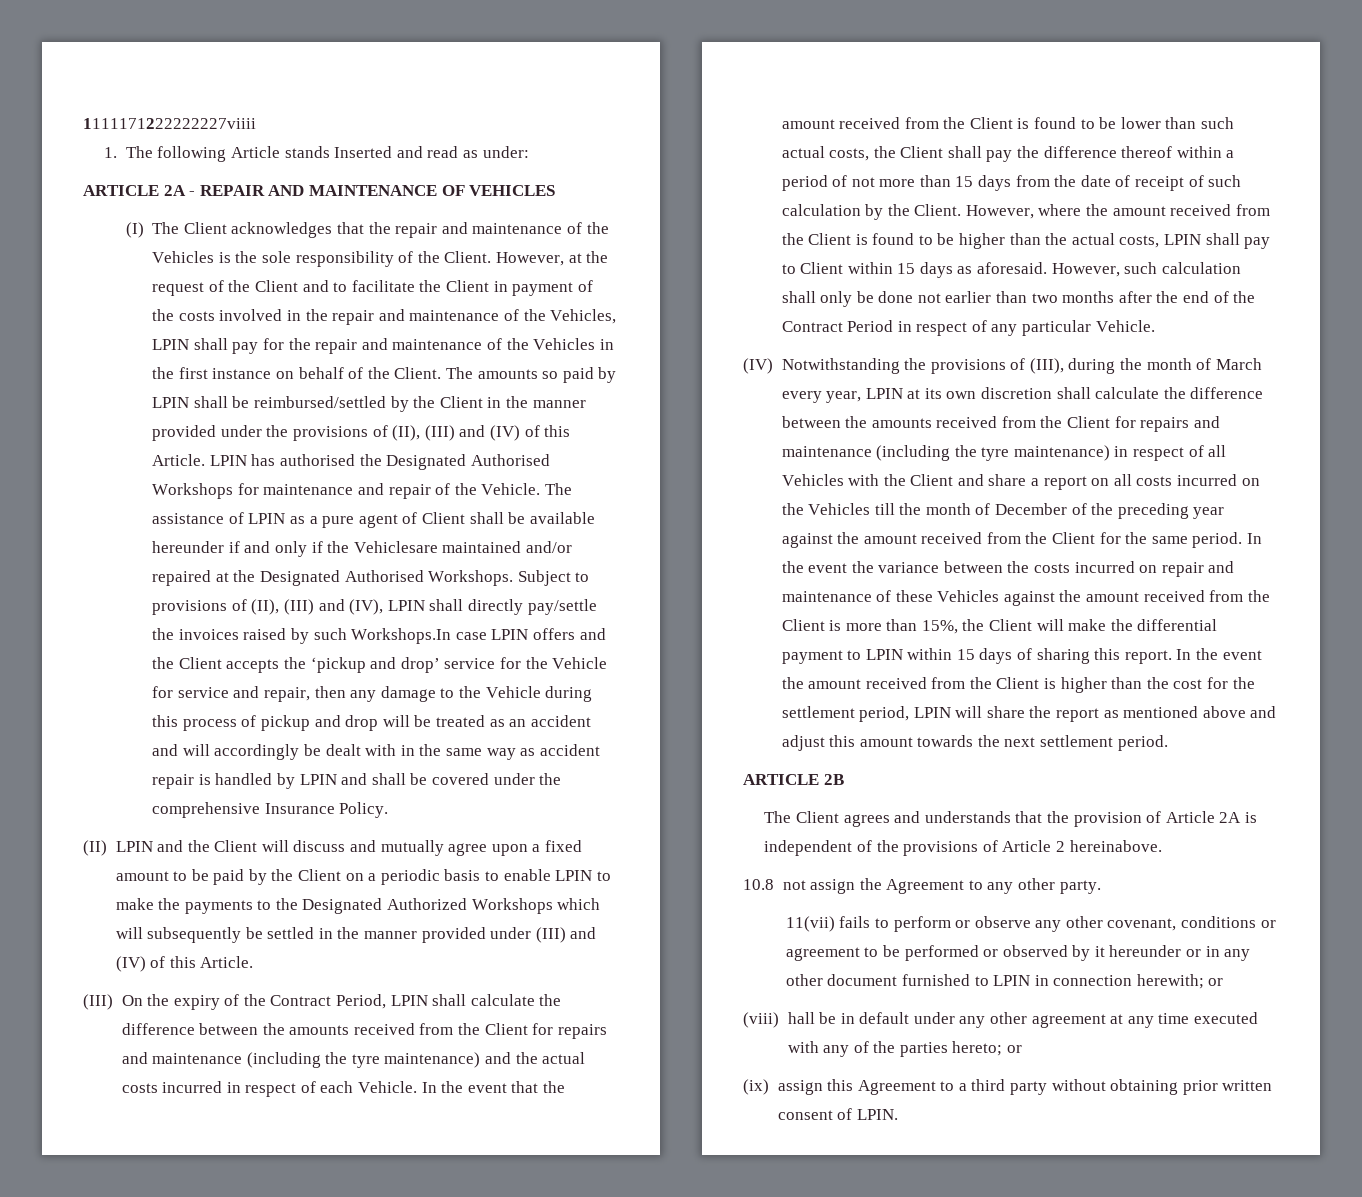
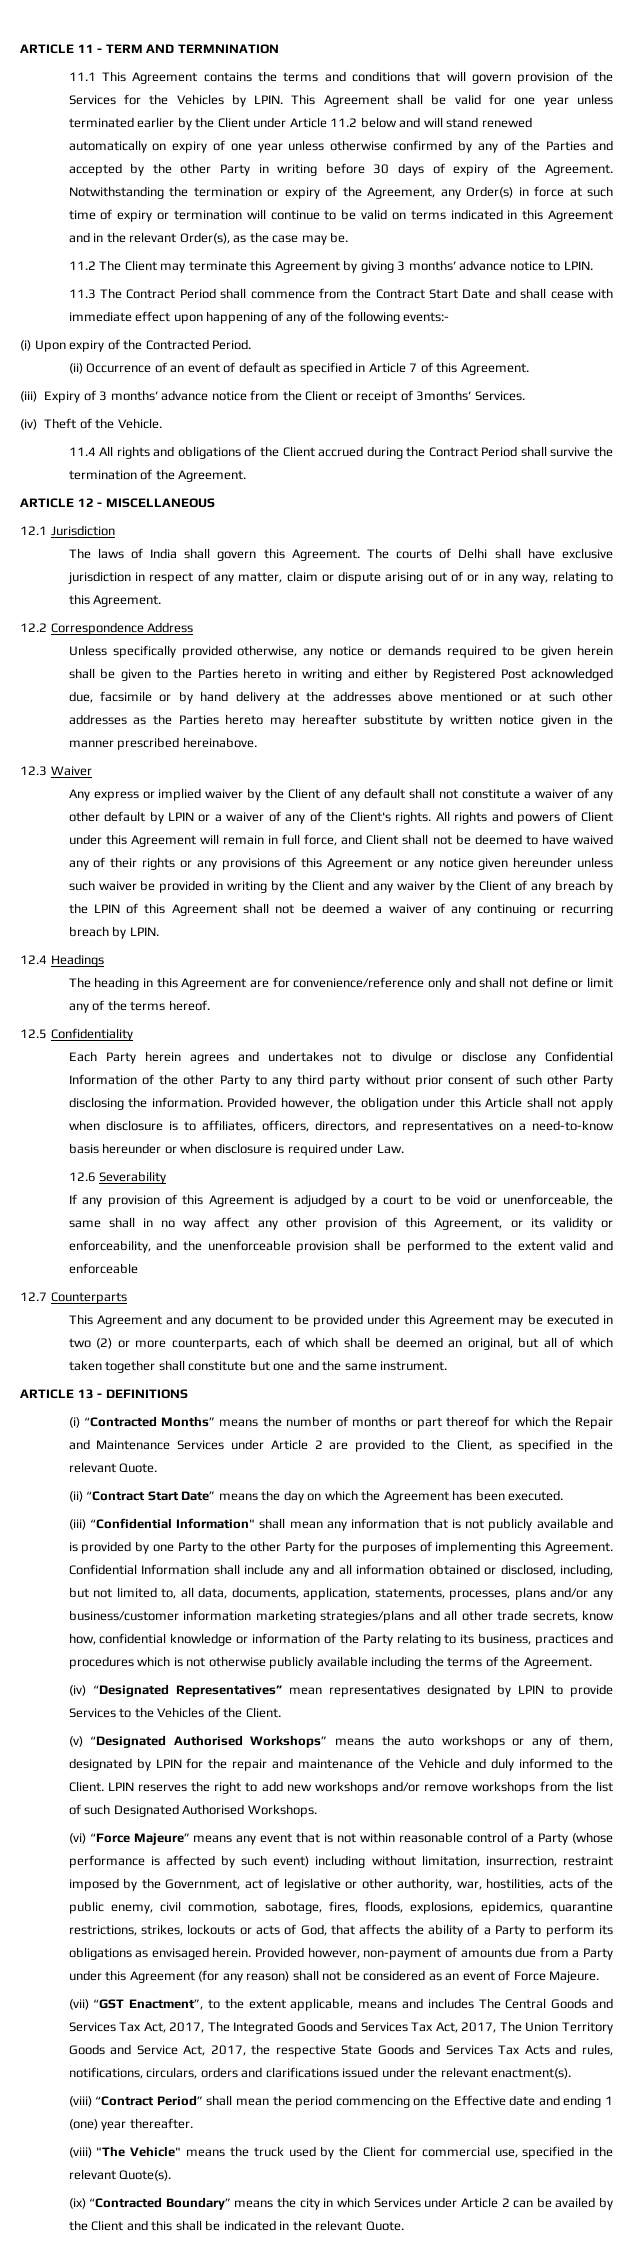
[83,118,256,129] [104,146,529,162] [83,185,556,196] [125,222,609,238] [152,251,609,267] [152,280,593,296] [152,309,617,325] [152,338,259,354] 1111171222222227viiii // 1. The following Article stands Inserted and read as under: // ARTICLE 2A - REPAIR AND MAINTENANCE OF VEHICLES // (I) The Client acknowledges that the repair and maintenance of the Vehicles is the sole responsibility of the Client. However, at the request of the Client and to facilitate the Client in payment of the costs involved in the repair and maintenance of the Vehicles, LPIN shall pay -> [20,44,279,54] [68,71,613,84] [68,94,613,107] [68,117,532,130] [68,140,613,153] [68,163,613,176] [68,186,613,199] [68,209,614,222] [68,232,349,245] [68,260,593,273] [68,288,613,299] [68,311,450,324] [20,339,252,352] [68,362,529,375] [20,390,525,403] [20,418,162,430] [68,446,613,459] [68,469,247,482] [20,498,215,508] [20,525,115,536] [68,548,613,561] [67,571,613,584] [68,594,162,607] [20,622,194,635] [68,645,613,658] [68,668,614,681] [68,691,613,704] [68,714,614,727] [68,737,257,750] [20,766,92,776] [68,788,614,801] [68,811,613,824] [68,834,613,847] [68,857,614,870] [68,880,613,893] [68,903,613,916] [68,926,159,939] [20,954,104,967] [68,977,613,990] [68,1000,210,1013] [20,1028,133,1041] [68,1051,614,1064] [68,1074,613,1087] [68,1097,613,1110] [68,1120,614,1133] [68,1143,404,1156] [68,1171,167,1184] [68,1194,613,1207] [68,1217,613,1230] [68,1240,613,1253] [68,1263,138,1274] [20,1292,127,1304] [68,1314,613,1327] [68,1337,613,1350] [68,1360,448,1373] [20,1389,188,1399] [68,1416,614,1429] [68,1439,613,1452] [68,1462,158,1473] [68,1490,564,1503] [68,1518,613,1531] [68,1541,614,1554] [68,1564,613,1577] [68,1587,613,1600] [68,1610,614,1623] [68,1633,613,1646] [68,1656,592,1669] [68,1684,613,1697] [68,1707,281,1718] [68,1735,613,1748] [68,1758,182,1771] ARTICLE 11 - TERM AND TERMNINATION // 11.1 This Agreement contains the terms and conditions that will govern provision of the Services for the Vehicles by LPIN. This Agreement shall be valid for one year unless terminated earlier by the Client under Article 11.2 below and will stand renewed automatically on expiry of one year unless otherwise confirmed by any of the Parties and accepted by the other Party in writing before 30 days of expiry of the Agreement. Notwithstanding the termination or expiry of the Agreement, any Order(s) in force at such time of expiry or termination will continue to be valid on terms indicated in this Agreement and in the relevant Order(s), as the case may be. // 11.2 The Client may terminate this Agreement by giving 3 months’ advance notice to LPIN. // 11.3 The Contract Period shall commence from the Contract Start Date and shall cease with immediate effect upon happening of any of the following events:- // (i) Upon expiry of the Contracted Period. // (ii) Occurrence of an event of default as specified in Article 7 of this Agreement. // (iii) Expiry of 3 months’ advance notice from the Client or receipt of 3months’ Services. // (iv) Theft of the Vehicle. // 11.4 All rights and obligations of the Client accrued during the Contract Period shall survive the termination of the Agreement. // ARTICLE 12 - MISCELLANEOUS // 12.1 Jurisdiction // The laws of India shall govern this Agreement. The courts of Delhi shall have exclusive jurisdiction in respect of any matter, claim or dispute arising out of or in any way, relating to this Agreement. // 12.2 Correspondence Address // Unless specifically provided otherwise, any notice or demands required to be given herein shall be given to the Parties hereto in writing and either by Registered Post acknowledged due, facsimile or by hand delivery at the addresses above mentioned or at such other addresses as the Parties hereto may hereafter substitute by written notice given in the manner prescribed hereinabove. // 12.3 Waiver // Any express or implied waiver by the Client of any default shall not constitute a waiver of any other default by LPIN or a waiver of any of the Client's rights. All rights and powers of Client under this Agreement will remain in full force, and Client shall not be deemed to have waived any of their rights or any provisions of this Agreement or any notice given hereunder unless such waiver be provided in writing by the Client and any waiver by the Client of any breach by the LPIN of this Agreement shall not be deemed a waiver of any continuing or recurring breach by LPIN. // 12.4 Headings // The heading in this Agreement are for convenience/reference only and shall not define or limit any of the terms hereof. // 12.5 Confidentiality // Each Party herein agrees and undertakes not to divulge or disclose any Confidential Information of the other Party to any third party without prior consent of such other Party disclosing the information. Provided however, the obligation under this Article shall not apply when disclosure is to affiliates, officers, directors, and representatives on a need-to-know basis hereunder or when disclosure is required under Law. // 12.6 Severability // If any provision of this Agreement is adjudged by a court to be void or unenforceable, the same shall in no way affect any other provision of this Agreement, or its validity or enforceability, and the unenforceable provision shall be performed to the extent valid and enforceable // 12.7 Counterparts // This Agreement and any document to be provided under this Agreement may be executed in two (2) or more counterparts, each of which shall be deemed an original, but all of which taken together shall constitute but one and the same instrument. // ARTICLE 13 - DEFINITIONS // (i) “Contracted Months” means the number of months or part thereof for which the Repair and Maintenance Services under Article 2 are provided to the Client, as specified in the relevant Quote. // (ii) “Contract Start Date” means the day on which the Agreement has been executed. // (iii) “Confidential Information" shall mean any information that is not publicly available and is provided by one Party to the other Party for the purposes of implementing this Agreement. Confidential Information shall include any and all information obtained or disclosed, including, but not limited to, all data, documents, application, statements, processes, plans and/or any business/customer information marketing strategies/plans and all other trade secrets, know how, confidential knowledge or information of the Party relating to its business, practices and procedures which is not otherwise publicly available including the terms of the Agreement. // (iv) “Designated Representatives” mean representatives designated by LPIN to provide Services to the Vehicles of the Client. // (v) “Designated Authorised Workshops” means the auto workshops or any of them, designated by LPIN
[533,338,614,350] [152,367,617,383] [152,396,586,412] [152,425,571,441] [152,454,550,470] [152,483,572,499] [152,512,595,528] [152,541,572,557] [152,570,590,586] [152,599,597,615] [152,628,606,644] [152,657,608,673] [152,686,593,702] [152,715,591,731] [152,744,600,760] [152,773,562,789] [152,802,389,818] [83,840,582,856] [115,869,611,885] [115,898,601,914] [115,927,597,943] [115,956,254,972] [83,994,562,1010] [121,1023,607,1039] [121,1052,586,1068] [121,1081,565,1097] [781,117,1234,129] [781,146,1235,162] [781,175,1242,191] [781,204,1270,220] [781,233,1271,249] [781,262,1241,278] [781,291,1256,307] [781,320,1155,336] [743,358,1262,374] [781,387,1264,403] [781,416,1220,432] [781,445,1227,461] [781,474,1260,490] [781,503,1225,519] [781,532,1262,548] [781,561,1235,577] [781,590,1270,606] [781,619,1218,634] [781,648,1262,664] [781,677,1255,693] [781,706,1277,722] [781,735,1168,751] [743,774,844,785] [764,811,1257,827] [764,840,1162,856] [743,878,1101,894] [785,916,1276,932] [785,945,1251,961] [785,974,1224,989] [743,1012,1258,1028] [787,1041,1023,1057] [743,1079,1273,1095] [777,1108,898,1120] Vehicles in the first instance on behalf of the Client. The amounts so paid by LPIN shall be reimbursed/settled by the Client in the manner provided under the provisions of (II), (III) and (IV) of this Article. LPIN has authorised the Designated Authorised Workshops for maintenance and repair of the Vehicle. The assistance of LPIN as a pure agent of Client shall be available hereunder if and only if the Vehiclesare maintained and/or repaired at the Designated Authorised Workshops. Subject to provisions of (II), (III) and (IV), LPIN shall directly pay/settle the invoices raised by such Workshops.In case LPIN offers and the Client accepts the ‘pickup and drop’ service for the Vehicle for service and repair, then any damage to the Vehicle during this process of pickup and drop will be treated as an accident and will accordingly be dealt with in the same way as accident repair is handled by LPIN and shall be covered under the comprehensive Insurance Policy. // (II) LPIN and the Client will discuss and mutually agree upon a fixed amount to be paid by the Client on a periodic basis to enable LPIN to make the payments to the Designated Authorized Workshops which will subsequently be settled in the manner provided under (III) and (IV) of this Article. // (III) On the expiry of the Contract Period, LPIN shall calculate the difference between the amounts received from the Client for repairs and maintenance (including the tyre maintenance) and the actual costs incurred in respect of each Vehicle. In the event that the amount received from the Client is found to be lower than such actual costs, the Client shall pay the difference thereof within a period of not more than 15 days from the date of receipt of such calculation by the Client. However, where the amount received from the Client is found to be higher than the actual costs, LPIN shall pay to Client within 15 days as aforesaid. However, such calculation shall only be done not earlier than two months after the end of the Contract Period in respect of any particular Vehicle. // (IV) Notwithstanding the provisions of (III), during the month of March every year, LPIN at its own discretion shall calculate the difference between the amounts received from the Client for repairs and maintenance (including the tyre maintenance) in respect of all Vehicles with the Client and share a report on all costs incurred on the Vehicles till the month of December of the preceding year against the amount received from the Client for the same period. In the event the variance between the costs incurred on repair and maintenance of these Vehicles against the amount received from the Client is more than 15%, the Client will make the differential payment to LPIN within 15 days of sharing this report. In the event the amount received from the Client is higher than the cost for the settlement period, LPIN will share the report as mentioned above and adjust this amount towards the next settlement period. // ARTICLE 2B // The Client agrees and understands that the provision of Article 2A is independent of the provisions of Article 2 hereinabove. // 10.8 not assign the Agreement to any other party. // 11(vii) fails to perform or observe any other covenant, conditions or agreement to be performed or observed by it hereunder or in any other document furnished to LPIN in connection herewith; or // (viii) hall be in default under any other agreement at any time executed with any of the parties hereto; or // (ix) assign this Agreement to a third party without obtaining prior written consent of LPIN. -> [419,1758,613,1771] [68,1781,613,1794] [68,1804,317,1817] [68,1832,613,1845] [68,1855,613,1868] [68,1878,613,1891] [68,1901,613,1914] [68,1924,613,1937] [68,1947,613,1960] [68,1970,600,1983] [68,1998,613,2011] [68,2021,614,2034] [68,2044,613,2057] [68,2067,572,2079] [68,2095,614,2108] [68,2118,193,2131] [68,2146,613,2159] [68,2169,172,2181] [68,2197,614,2210] [68,2220,404,2231] Vehicle and duly informed to the Client. LPIN reserves the right to add new workshops and/or remove workshops from the list of such Designated Authorised Workshops. // (vi) “Force Majeure” means any event that is not within reasonable control of a Party (whose performance is affected by such event) including without limitation, insurrection, restraint imposed by the Government, act of legislative or other authority, war, hostilities, acts of the public enemy, civil commotion, sabotage, fires, floods, explosions, epidemics, quarantine restrictions, strikes, lockouts or acts of God, that affects the ability of a Party to perform its obligations as envisaged herein. Provided however, non-payment of amounts due from a Party under this Agreement (for any reason) shall not be considered as an event of Force Majeure. // (vii) “GST Enactment”, to the extent applicable, means and includes The Central Goods and Services Tax Act, 2017, The Integrated Goods and Services Tax Act, 2017, The Union Territory Goods and Service Act, 2017, the respective State Goods and Services Tax Acts and rules, notifications, circulars, orders and clarifications issued under the relevant enactment(s). // (viii) “Contract Period” shall mean the period commencing on the Effective date and ending 1 (one) year thereafter. // (viii) "The Vehicle" means the truck used by the Client for commercial use, specified in the relevant Quote(s). // (ix) “Contracted Boundary” means the city in which Services under Article 2 can be availed by the Client and this shall be indicated in the relevant Quote.

